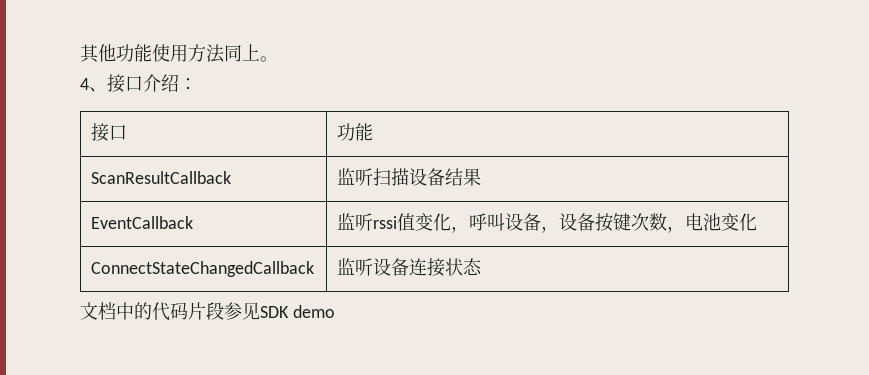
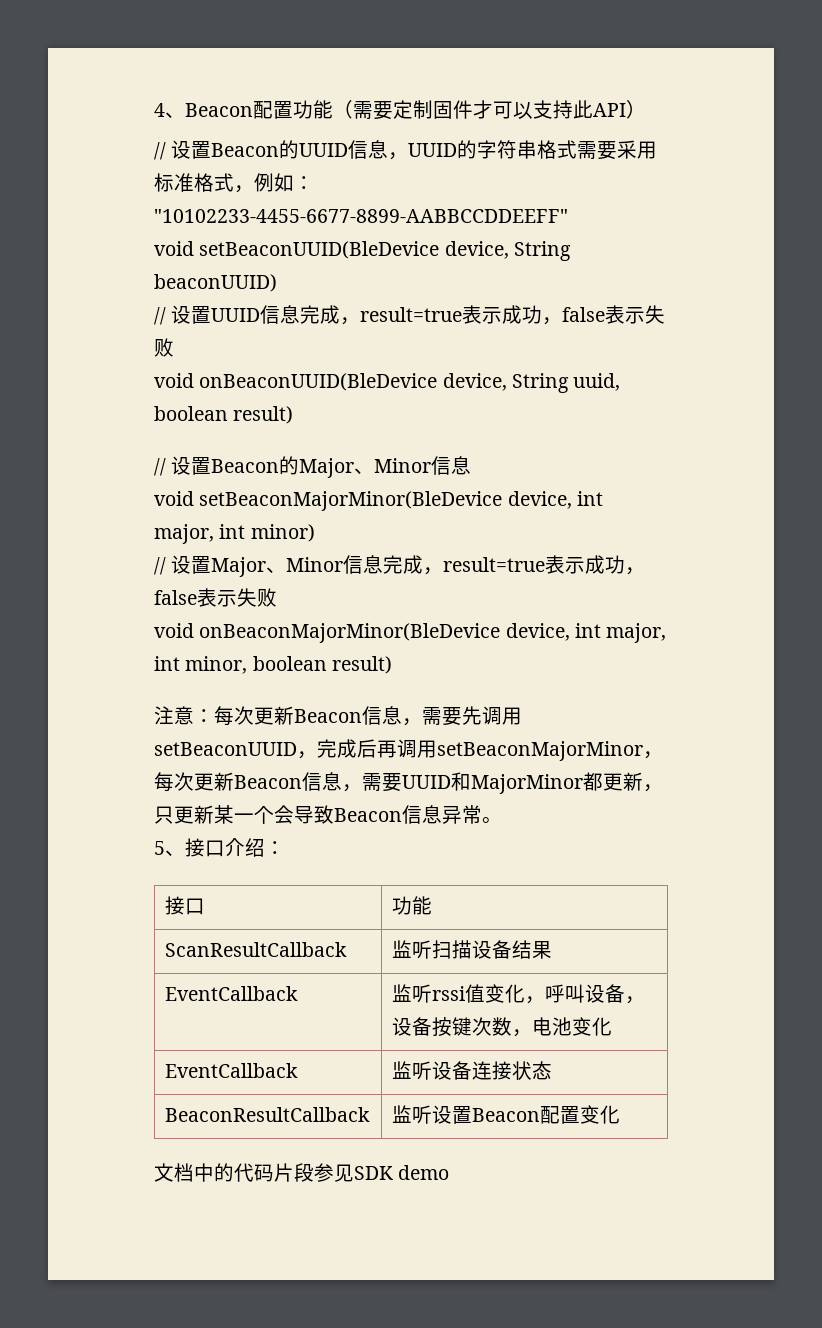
[80,44,260,63] 其他功能使用方法同上 -> [154,100,646,120] [154,140,658,160] [154,173,314,193] [154,209,568,223] [154,241,571,261] [154,274,277,292] [154,305,666,325] [154,338,174,357] [154,373,621,393] [154,406,294,424] [154,456,472,478] [154,491,603,511] [154,524,315,544] [154,555,646,577] [154,588,277,607] [154,623,667,643] [154,656,392,674] [154,706,522,726] [154,739,663,761] [154,772,663,794] [154,805,482,824] 4、Beacon配置功能（需要定制固件才可以支持此API） // // 设置Beacon的UUID信息，UUID的字符串格式需要采用标准格式，例如："10102233-4455-6677-8899-AABBCCDDEEFF" // void setBeaconUUID(BleDevice device, String beaconUUID) // // 设置UUID信息完成，result=true表示成功，false表示失败 // void onBeaconUUID(BleDevice device, String uuid, boolean result) // // 设置Beacon的Major、Minor信息 // void setBeaconMajorMinor(BleDevice device, int major, int minor) // // 设置Major、Minor信息完成，result=true表示成功，false表示失败 // void onBeaconMajorMinor(BleDevice device, int major, int minor, boolean result) // 注意：每次更新Beacon信息，需要先调用setBeaconUUID，完成后再调用setBeaconMajorMinor，每次更新Beacon信息，需要UUID和MajorMinor都更新，只更新某一个会导致Beacon信息异常
[80,78,89,90] 4 -> [154,841,165,855] 5
[91,261,315,277] ConnectStateChangedCallback -> [165,1063,299,1078] EventCallback
(483, 267) none -> [165,1107,371,1122] [392,1105,621,1124] // BeaconResultCallback | 监听设置Beacon配置变化

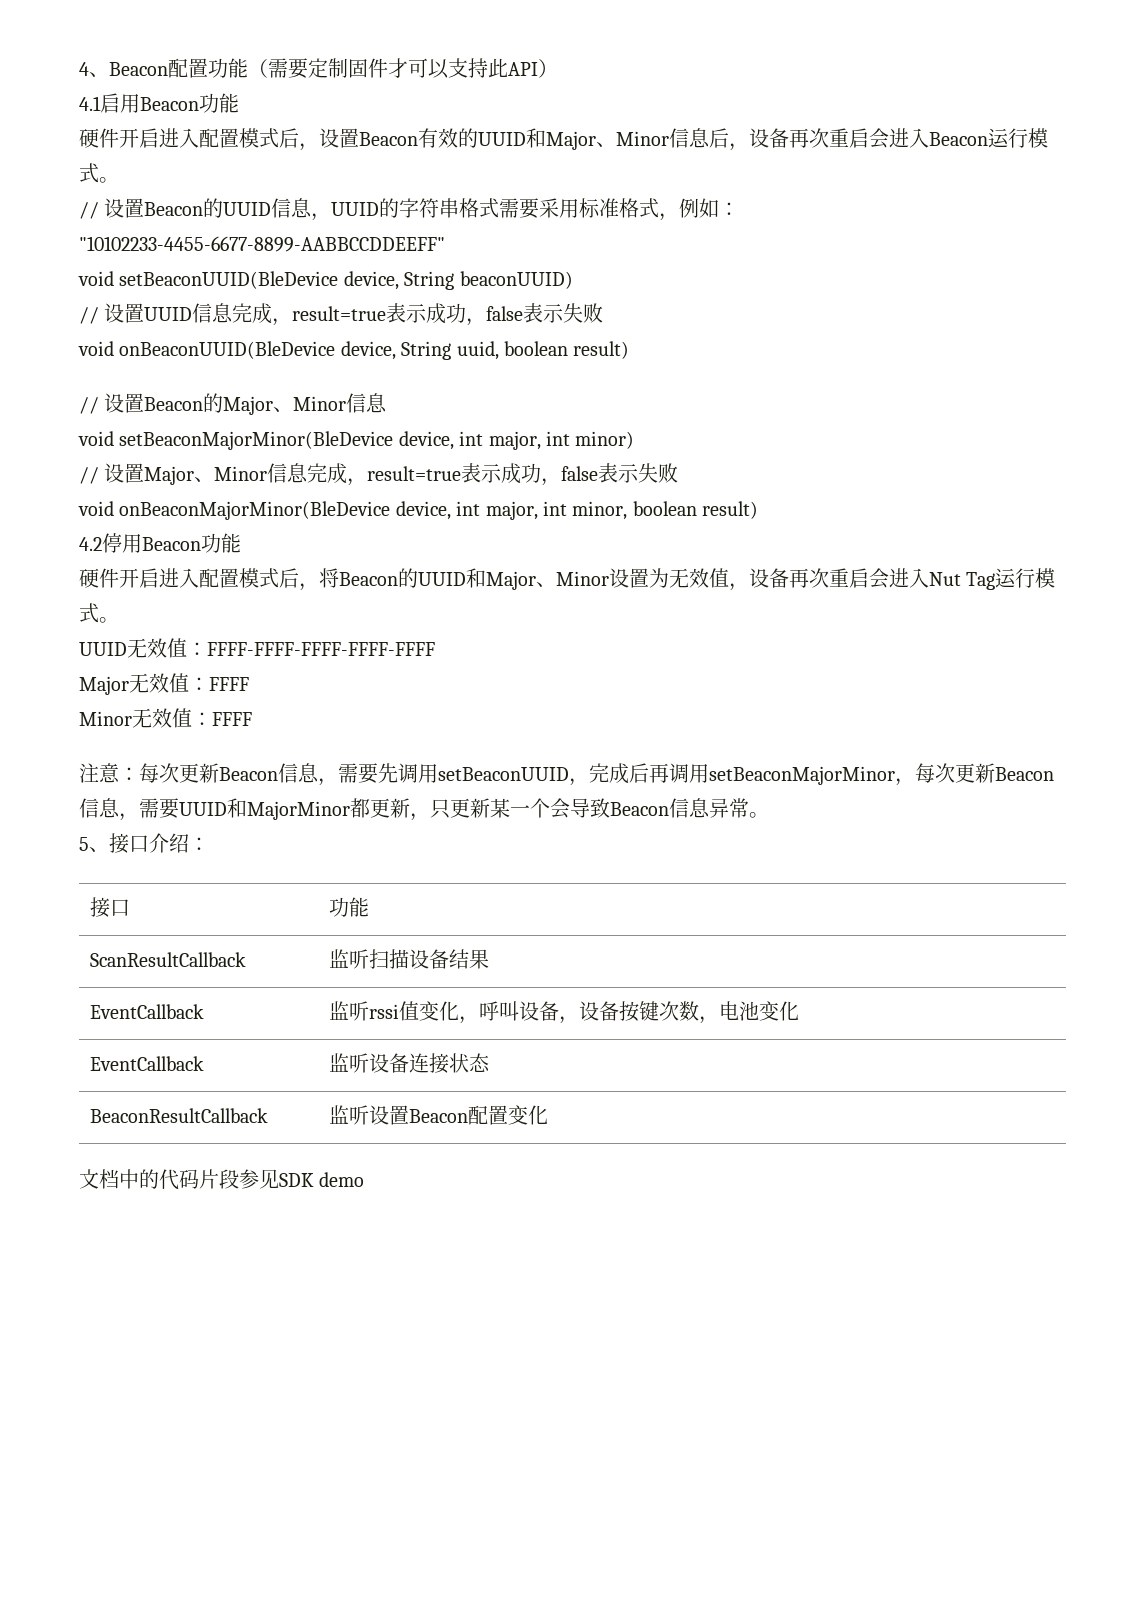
(646, 109) none -> [79,93,239,113] [79,128,1048,151] [79,163,119,183] // 4.1启用Beacon功能 // 硬件开启进入配置模式后，设置Beacon有效的UUID和Major、Minor信息后，设备再次重启会进入Beacon运行模式。
(392, 665) none -> [79,533,241,553] [79,568,1056,591] [79,603,119,623] [79,638,435,658] [79,673,249,695] [79,708,252,728] // 4.2停用Beacon功能 // 硬件开启进入配置模式后，将Beacon的UUID和Major、Minor设置为无效值，设备再次重启会进入Nut Tag运行模式。 // UUID无效值：FFFF-FFFF-FFFF-FFFF-FFFF // Major无效值：FFFF // Minor无效值：FFFF

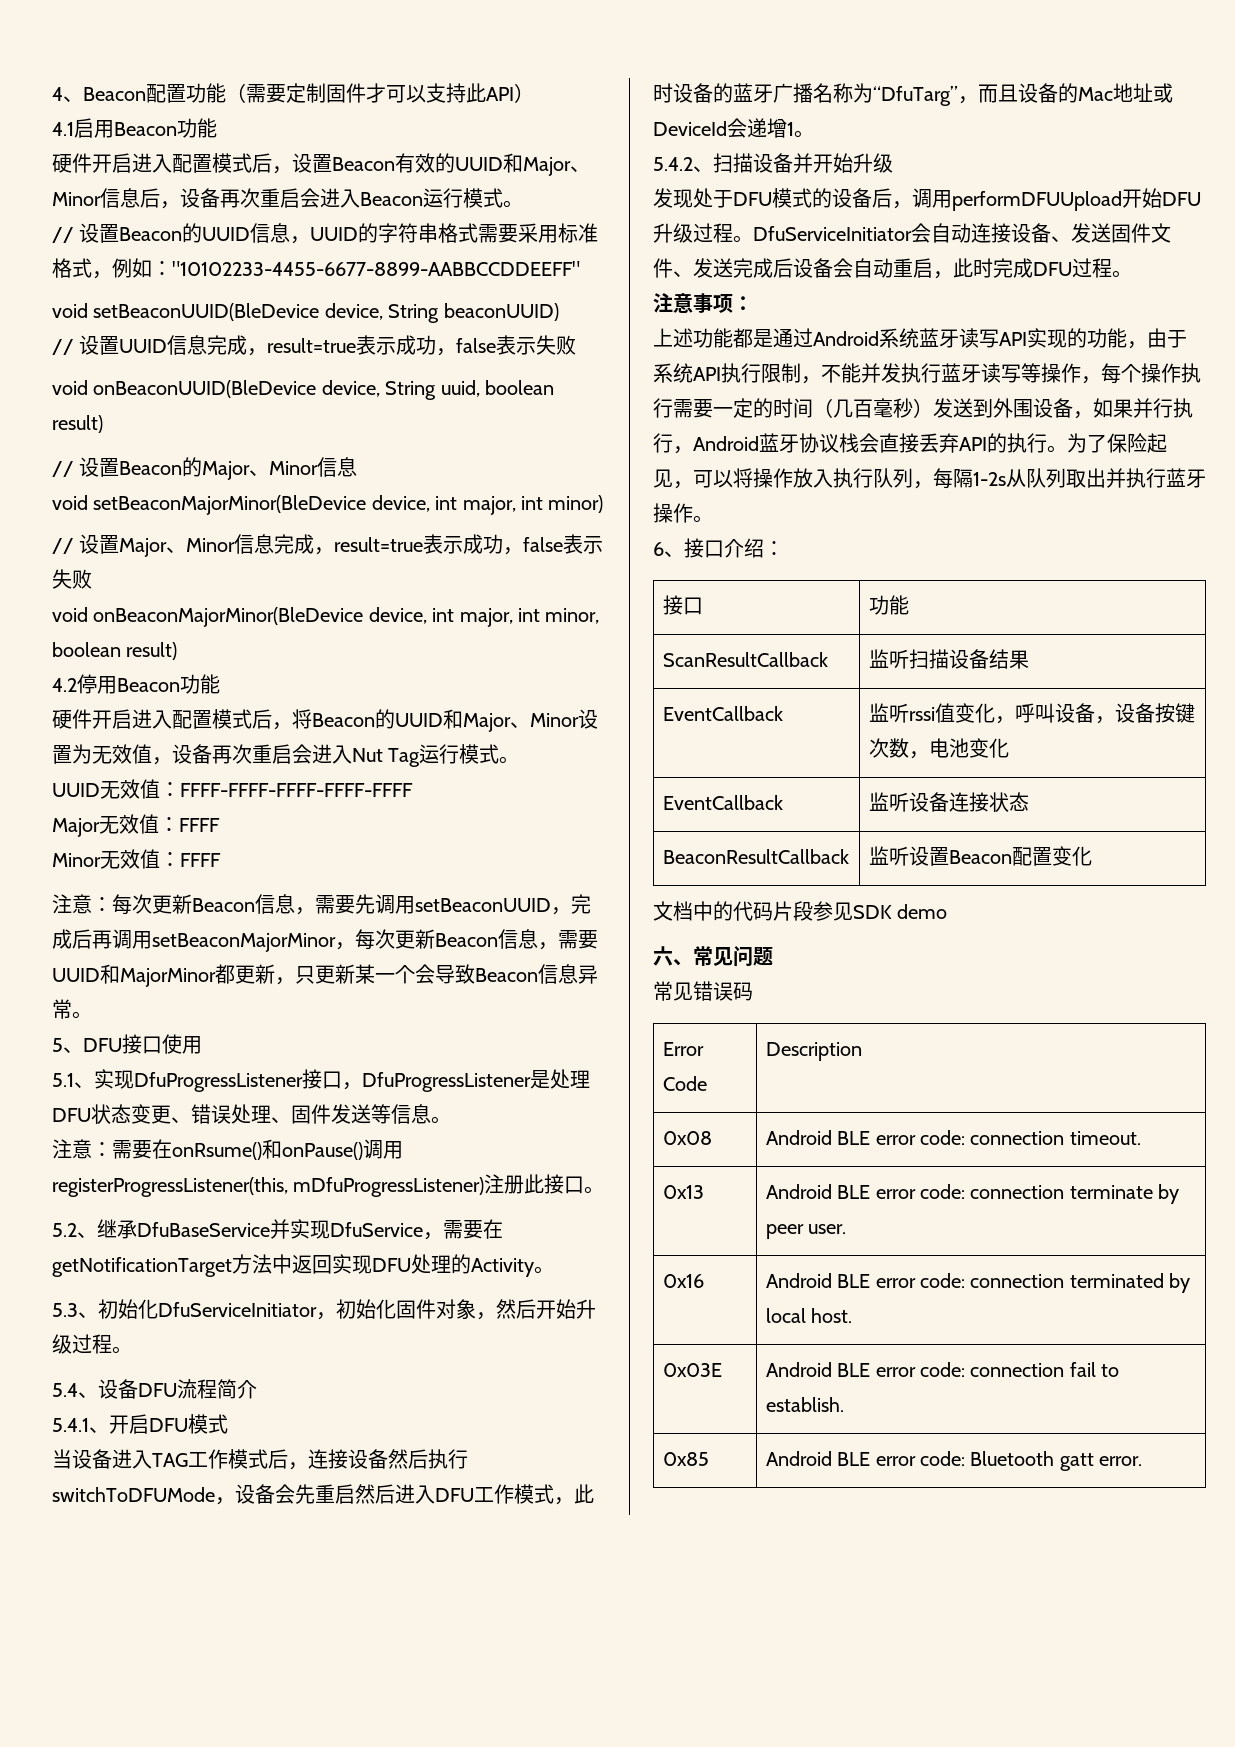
(109, 849) none -> [83,1034,202,1054] [52,1069,590,1092] [52,1104,451,1124] [52,1139,403,1160] [52,1174,605,1197] [52,1219,503,1240] [52,1254,554,1277] [52,1299,596,1320] [52,1334,132,1354] [52,1379,257,1399] [52,1414,228,1434] [52,1449,468,1470] [52,1484,594,1505] [653,83,1173,106] [653,118,814,138] [653,153,893,173] [653,188,1201,211] [653,223,1171,243] [653,258,1132,279] [653,293,753,313] [653,328,1187,349] [653,363,1201,384] [653,398,1193,419] [653,433,1167,454] [653,468,1206,489] [653,503,713,523] [653,542,684,557] DFU接口使用 // 5.1、实现DfuProgressListener接口，DfuProgressListener是处理DFU状态变更、错误处理、固件发送等信息。 // 注意：需要在onRsume()和onPause()调用registerProgressListener(this, mDfuProgressListener)注册此接口。 // 5.2、继承DfuBaseService并实现DfuService，需要在getNotificationTarget方法中返回实现DFU处理的Activity。 // 5.3、初始化DfuServiceInitiator，初始化固件对象，然后开始升级过程。 // 5.4、设备DFU流程简介 // 5.4.1、开启DFU模式 // 当设备进入TAG工作模式后，连接设备然后执行switchToDFUMode，设备会先重启然后进入DFU工作模式，此时设备的蓝牙广播名称为“DfuTarg”，而且设备的Mac地址或DeviceId会递增1。 // 5.4.2、扫描设备并开始升级 // 发现处于DFU模式的设备后，调用performDFUUpload开始DFU升级过程。DfuServiceInitiator会自动连接设备、发送固件文件、发送完成后设备会自动重启，此时完成DFU过程。 // 注意事项： // 上述功能都是通过Android系统蓝牙读写API实现的功能，由于系统API执行限制，不能并发执行蓝牙读写等操作，每个操作执行需要一定的时间（几百毫秒）发送到外围设备，如果并行执行，Android蓝牙协议栈会直接丢弃API的执行。为了保险起见，可以将操作放入执行队列，每隔1-2s从队列取出并执行蓝牙操作。 // 6、
(365, 1179) none -> [653,946,773,967] [653,981,753,1001] [662,1042,704,1056] [662,1076,707,1091] [765,1042,862,1061] [662,1131,712,1145] [765,1130,1141,1145] [662,1185,704,1199] [765,1184,1180,1204] [765,1224,847,1239] [662,1274,704,1288] [765,1273,1191,1293] [765,1308,853,1323] [662,1363,722,1377] [765,1362,1120,1377] [765,1397,844,1412] [662,1452,709,1466] [765,1451,1143,1471] // 六、常见问题 // 常见错误码 // Error Code | Description // 0x08 | Android BLE error code: connection timeout. // 0x13 | Android BLE error code: connection terminate by peer user. // 0x16 | Android BLE error code: connection terminated by local host. // 0x03E | Android BLE error code: connection fail to establish. // 0x85 | Android BLE error code: Bluetooth gatt error.

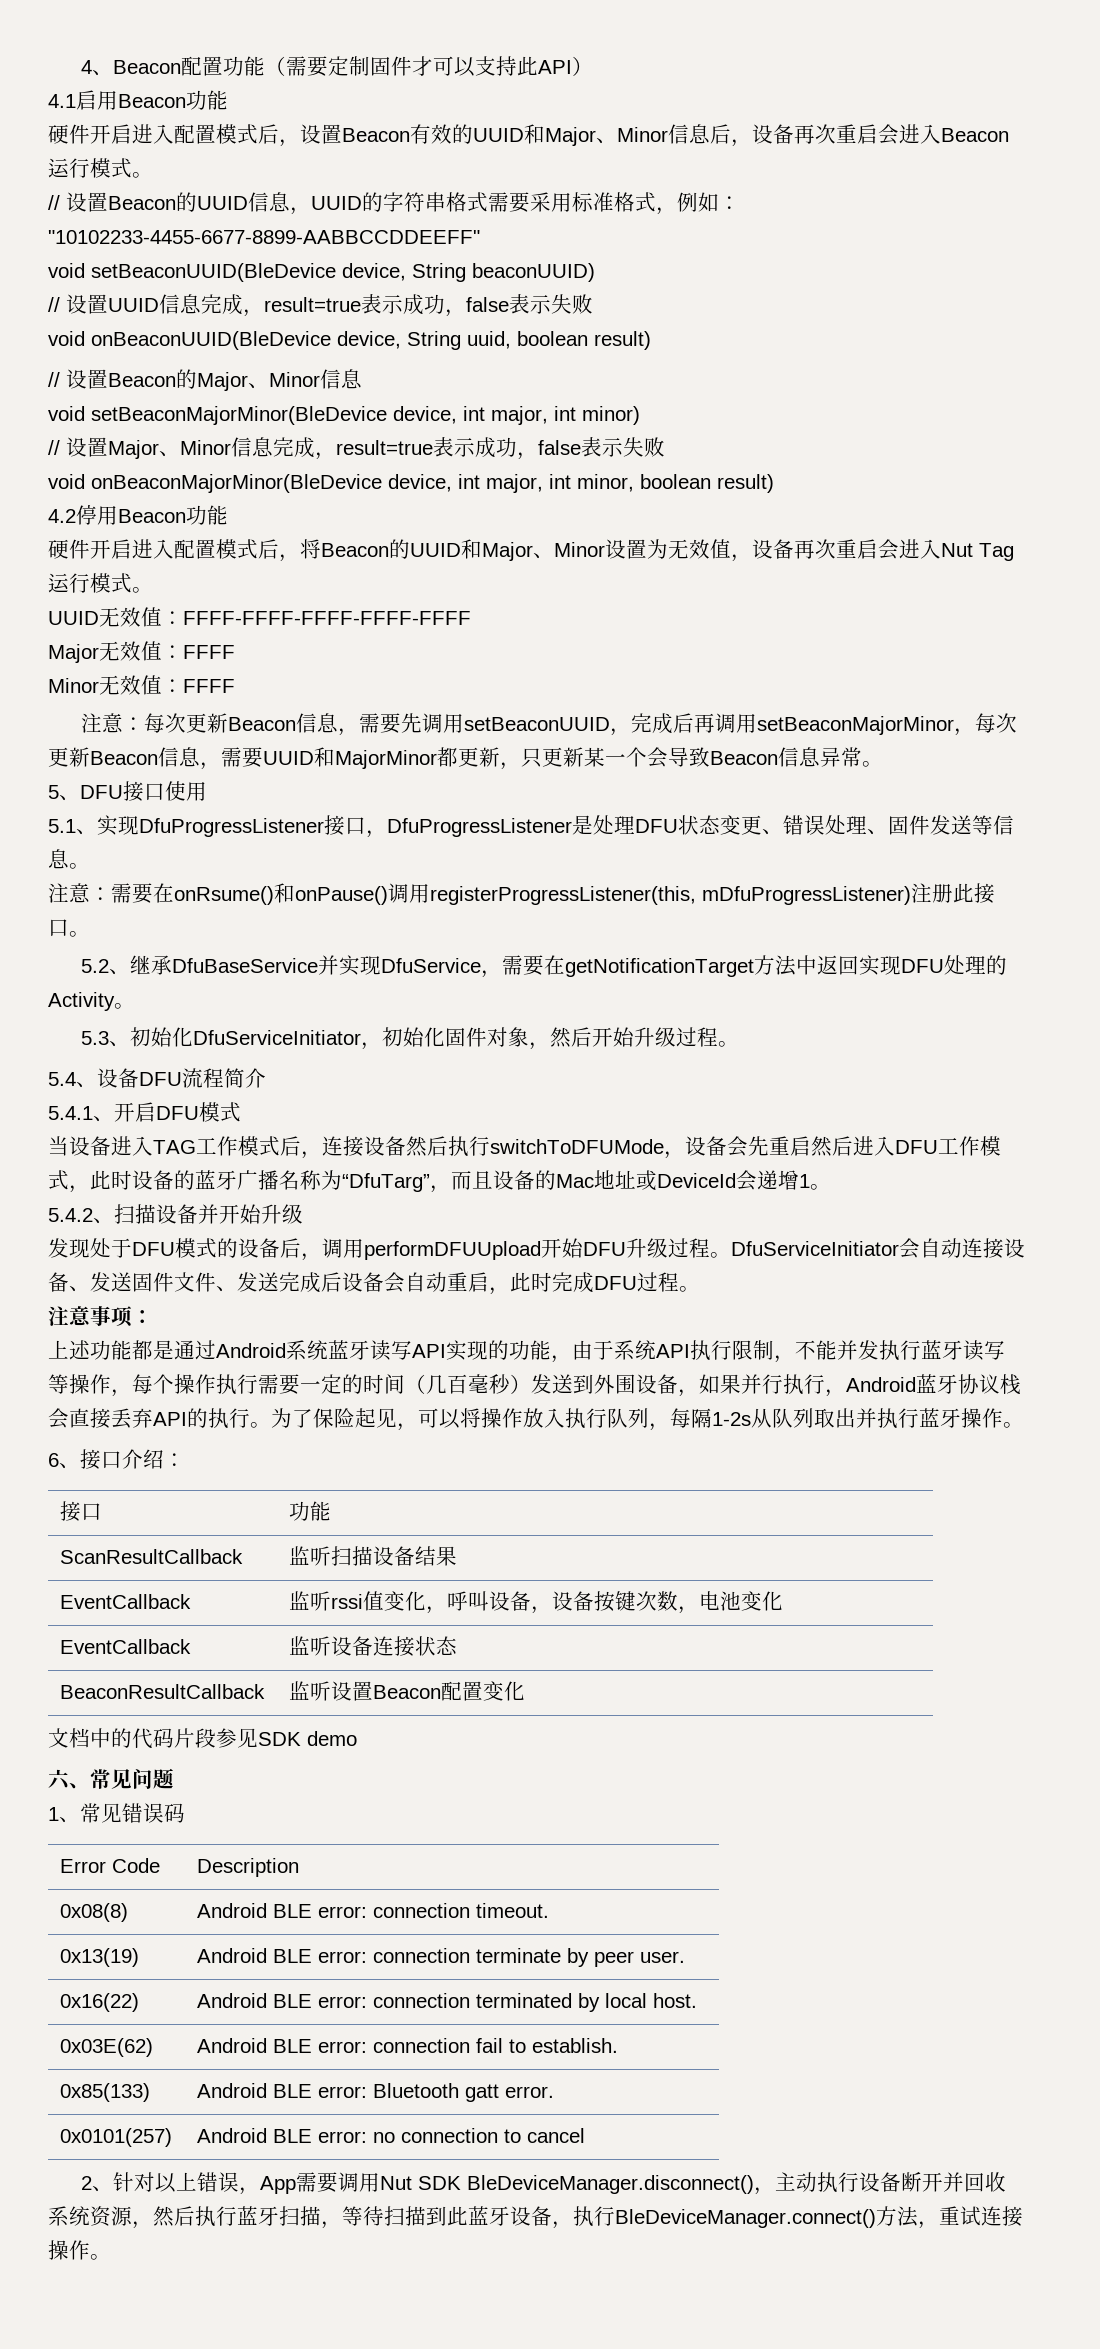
(773, 956) none -> [48,1807,80,1823] 1、
[662,1131,712,1145] [765,1130,966,1145] 0x08 | Android BLE error code: -> [60,1903,129,1922] [197,1903,368,1918] 0x08(8) | Android BLE error:
[662,1185,704,1199] [765,1184,966,1199] 0x13 | Android BLE error code: -> [60,1948,140,1967] [197,1948,368,1963] 0x13(19) | Android BLE error:
[662,1274,704,1288] [765,1273,966,1288] 0x16 | Android BLE error code: -> [60,1993,140,2012] [197,1993,368,2008] 0x16(22) | Android BLE error:
[662,1363,722,1377] [765,1362,966,1377] 0x03E | Android BLE error code: -> [60,2038,154,2057] [197,2038,368,2053] 0x03E(62) | Android BLE error:
[662,1452,709,1466] [765,1451,966,1466] 0x85 | Android BLE error code: -> [60,2083,151,2102] [197,2083,368,2098] 0x85(133) | Android BLE error:
(1143, 1461) none -> [60,2128,173,2147] [197,2128,586,2143] [81,2172,1007,2195] [48,2206,1023,2229] [48,2240,111,2260] // 0x0101(257) | Android BLE error: no connection to cancel // 2、针对以上错误，App需要调用Nut SDK BleDeviceManager.disconnect()，主动执行设备断开并回收系统资源，然后执行蓝牙扫描，等待扫描到此蓝牙设备，执行BleDeviceManager.connect()方法，重试连接操作。

